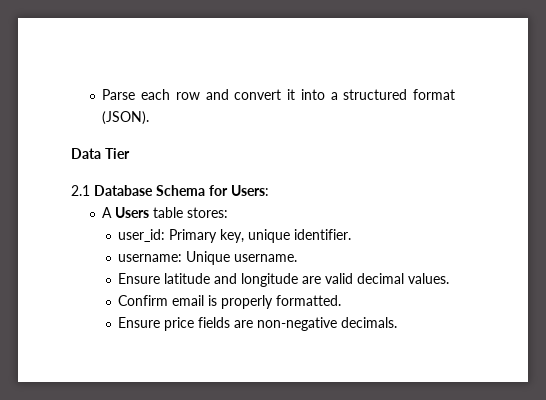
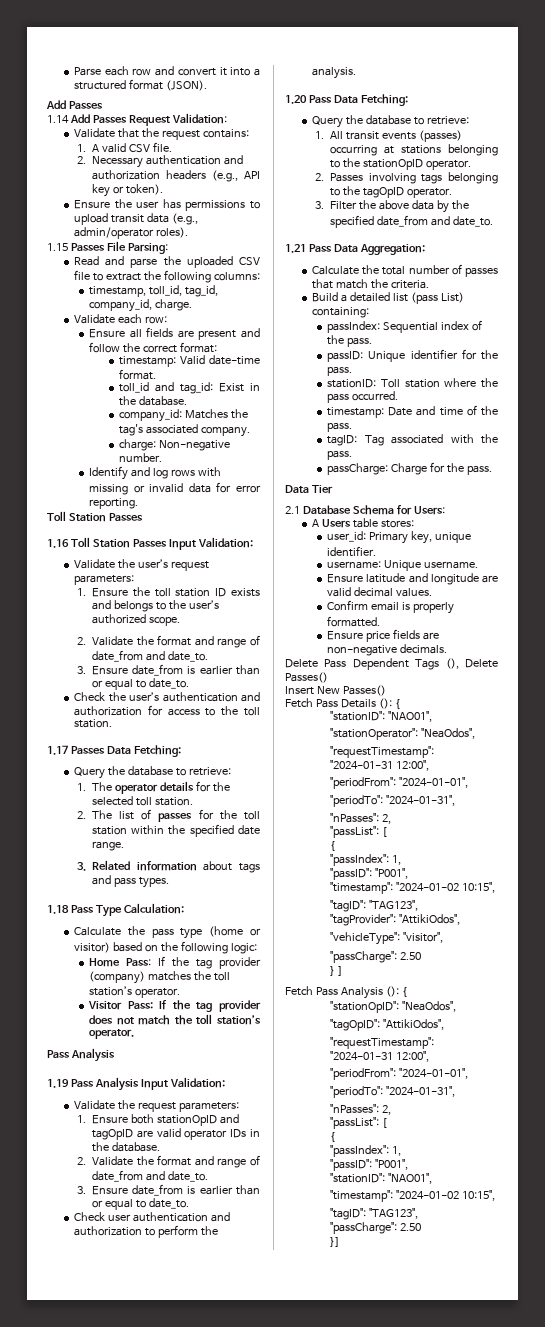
(150, 118) none -> [46,100,103,109] [47,113,227,126] [74,128,249,140] [76,142,172,153] [76,155,243,168] [91,170,260,182] [91,184,163,197] [74,199,260,211] [74,213,198,225] [74,227,189,239] [47,241,168,254] [74,256,260,268] [74,270,260,283] [89,285,218,297] [89,299,193,312] [74,314,168,324] [89,327,260,340] [89,342,217,353] [119,355,260,367] [119,369,157,380] [119,382,260,394] [119,396,187,406] [119,409,248,422] [119,424,250,437] [119,439,230,451] [119,453,163,462] [89,466,221,480] [89,482,261,495] [89,498,139,509] [47,511,143,522] [47,537,253,550] [74,559,209,571] [74,575,135,585] [76,587,260,597] [91,600,219,612] [91,614,180,626] [76,635,260,648] [91,650,208,662] [76,664,260,676] [91,678,189,690] [74,692,260,702] [74,705,260,716] [74,719,113,728] [47,745,181,757] [74,766,231,779] [76,781,230,794] [91,796,193,806] [76,809,260,822] [91,824,260,837] [91,841,124,851] [76,860,260,873] [91,875,169,888] [47,903,184,917] [74,926,261,939] [74,941,257,954] [89,956,262,969] [89,971,230,984] [89,986,181,998] [88,1000,261,1012] [89,1014,261,1025] [89,1029,135,1039] [47,1048,115,1062] [47,1077,225,1091] [74,1100,239,1112] [76,1114,239,1126] [91,1128,260,1140] [91,1142,160,1152] [76,1155,260,1168] [91,1170,208,1182] [76,1184,260,1196] [91,1198,189,1210] [74,1212,230,1222] [74,1225,218,1238] [312,67,357,79] [285,94,408,106] [312,115,469,128] [314,130,462,142] [329,144,498,156] [329,158,471,170] [314,172,498,184] [329,186,452,198] [314,200,469,213] [329,215,493,228] [285,244,425,255] [312,264,498,277] [312,279,429,289] [312,292,464,304] [312,307,370,318] [327,320,482,333] [327,335,373,347] [327,349,499,362] [327,366,353,376] [327,378,499,388] [327,391,399,403] [327,405,498,418] [327,422,353,432] [327,434,499,446] [327,450,353,460] [327,462,492,475] // Add Passes // 1.14 Add Passes Request Validation: // Validate that the request contains: // 1. A valid CSV file. // 2. Necessary authentication and authorization headers (e.g., API key or token). // Ensure the user has permissions to upload transit data (e.g., admin/operator roles). // 1.15 Passes File Parsing: // Read and parse the uploaded CSV file to extract the following columns: // timestamp, toll_id, tag_id, company_id, charge. // Validate each row: // Ensure all fields are present and follow the correct format: // timestamp: Valid date-time format. // toll_id and tag_id: Exist in the database. // company_id: Matches the tag's associated company. // charge: Non-negative number. // Identify and log rows with missing or invalid data for error reporting. // Toll Station Passes // 1.16 Toll Station Passes Input Validation: // Validate the user’s request parameters: // 1. Ensure the toll station ID exists and belongs to the user’s authorized scope. // 2. Validate the format and range of date_from and date_to. // 3. Ensure date_from is earlier than or equal to date_to. // Check the user’s authentication and authorization for access to the toll station. // 1.17 Passes Data Fetching: // Query the database to retrieve: // 1. The operator details for the selected toll station. // 2. The list of passes for the toll station within the specified date range. // 3. Related information about tags and pass types. // 1.18 Pass Type Calculation: // Calculate the pass type (home or visitor) based on the following logic: // Home Pass: If the tag provider (company) matches the toll station’s operator. // Visitor Pass: If the tag provider does not match the toll station’s operator. // Pass Analysis // 1.19 Pass Analysis Input Validation: // Validate the request parameters: // 1. Ensure both stationOpID and tagOpID are valid operator IDs in the database. // 2. Validate the format and range of date_from and date_to. // 3. Ensure date_from is earlier than or equal to date_to. // Check user authentication and authorization to perform the analysis. // 1.20 Pass Data Fetching: // Query the database to retrieve: // 1. All transit events (passes) occurring at stations belonging to the stationOpID operator. // 2. Passes involving tags belonging to the tagOpID operator. // 3. Filter the above data by the specified date_from and date_to. // 1.21 Pass Data Aggregation: // Calculate the total number of passes that match the criteria. // Build a detailed list (pass List) containing: // passIndex: Sequential index of the pass. // passID: Unique identifier for the pass. // stationID: Toll station where the pass occurred. // timestamp: Date and time of the pass. // tagID: Tag associated with the pass. // passCharge: Charge for the pass.
(398, 322) none -> [285,658,498,670] [285,672,328,683] [285,685,386,696] [285,698,400,709] [329,711,432,722] [329,728,475,740] [329,746,434,758] [329,760,429,771] [329,777,468,789] [329,795,455,807] [329,813,391,824] [329,826,387,838] [329,841,335,851] [329,854,401,866] [329,868,408,880] [329,882,495,894] [329,900,418,912] [329,914,460,926] [329,932,443,945] [329,951,421,963] [329,966,343,976] [285,986,407,999] [329,1001,456,1013] [329,1019,444,1031] [329,1037,434,1049] [329,1051,429,1062] [329,1068,468,1080] [329,1086,455,1098] [329,1104,391,1115] [329,1117,387,1129] [329,1132,335,1142] [329,1145,401,1157] [329,1159,408,1171] [329,1173,432,1184] [329,1190,495,1202] [329,1208,418,1220] [329,1222,421,1234] [329,1237,340,1247] // Delete Pass Dependent Tags (), Delete Passes() // Insert New Passes() // Fetch Pass Details (): { // "stationID": "NAO01", // "stationOperator": "NeaOdos", // "requestTimestamp": "2024-01-31 12:00", // "periodFrom": "2024-01-01", // "periodTo": "2024-01-31", // "nPasses": 2, // "passList": [ // { // "passIndex": 1, // "passID": "P001", // "timestamp": "2024-01-02 10:15", // "tagID": "TAG123", // "tagProvider": "AttikiOdos", // "vehicleType": "visitor", // "passCharge": 2.50 // } ] // Fetch Pass Analysis (): { // "stationOpID": "NeaOdos", // "tagOpID": "AttikiOdos", // "requestTimestamp": "2024-01-31 12:00", // "periodFrom": "2024-01-01", // "periodTo": "2024-01-31", // "nPasses": 2, // "passList": [ // { // "passIndex": 1, // "passID": "P001", // "stationID": "NAO01", // "timestamp": "2024-01-02 10:15", // "tagID": "TAG123", // "passCharge": 2.50 // }]

